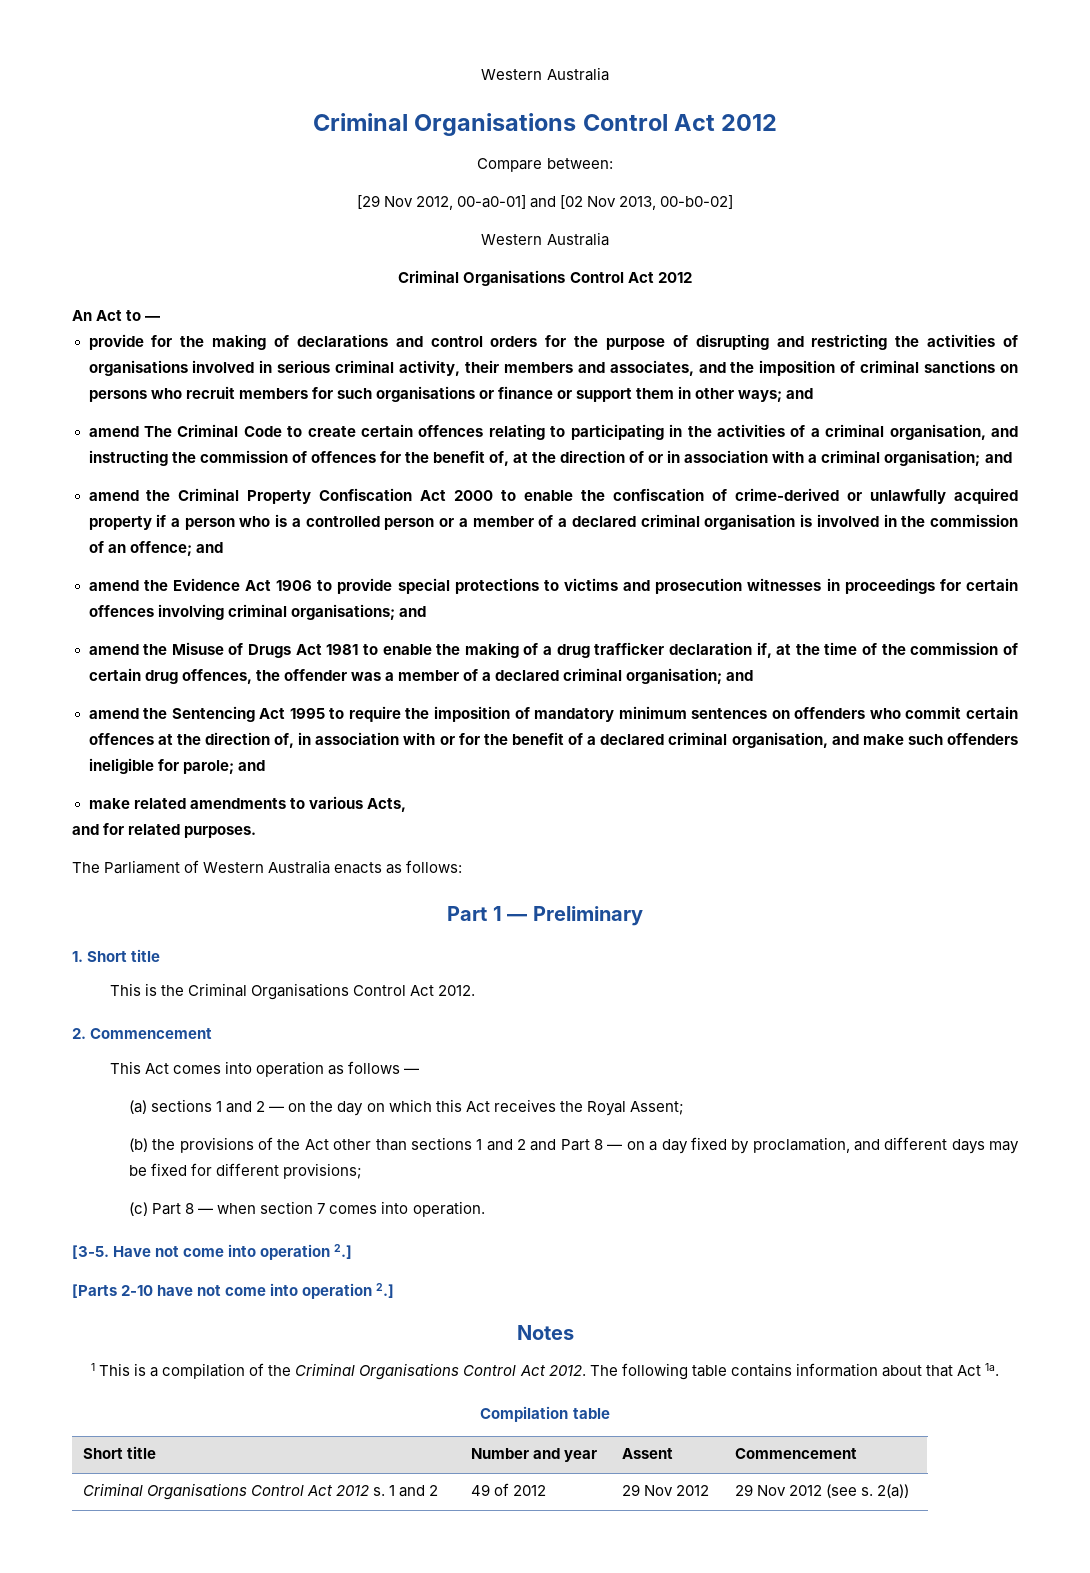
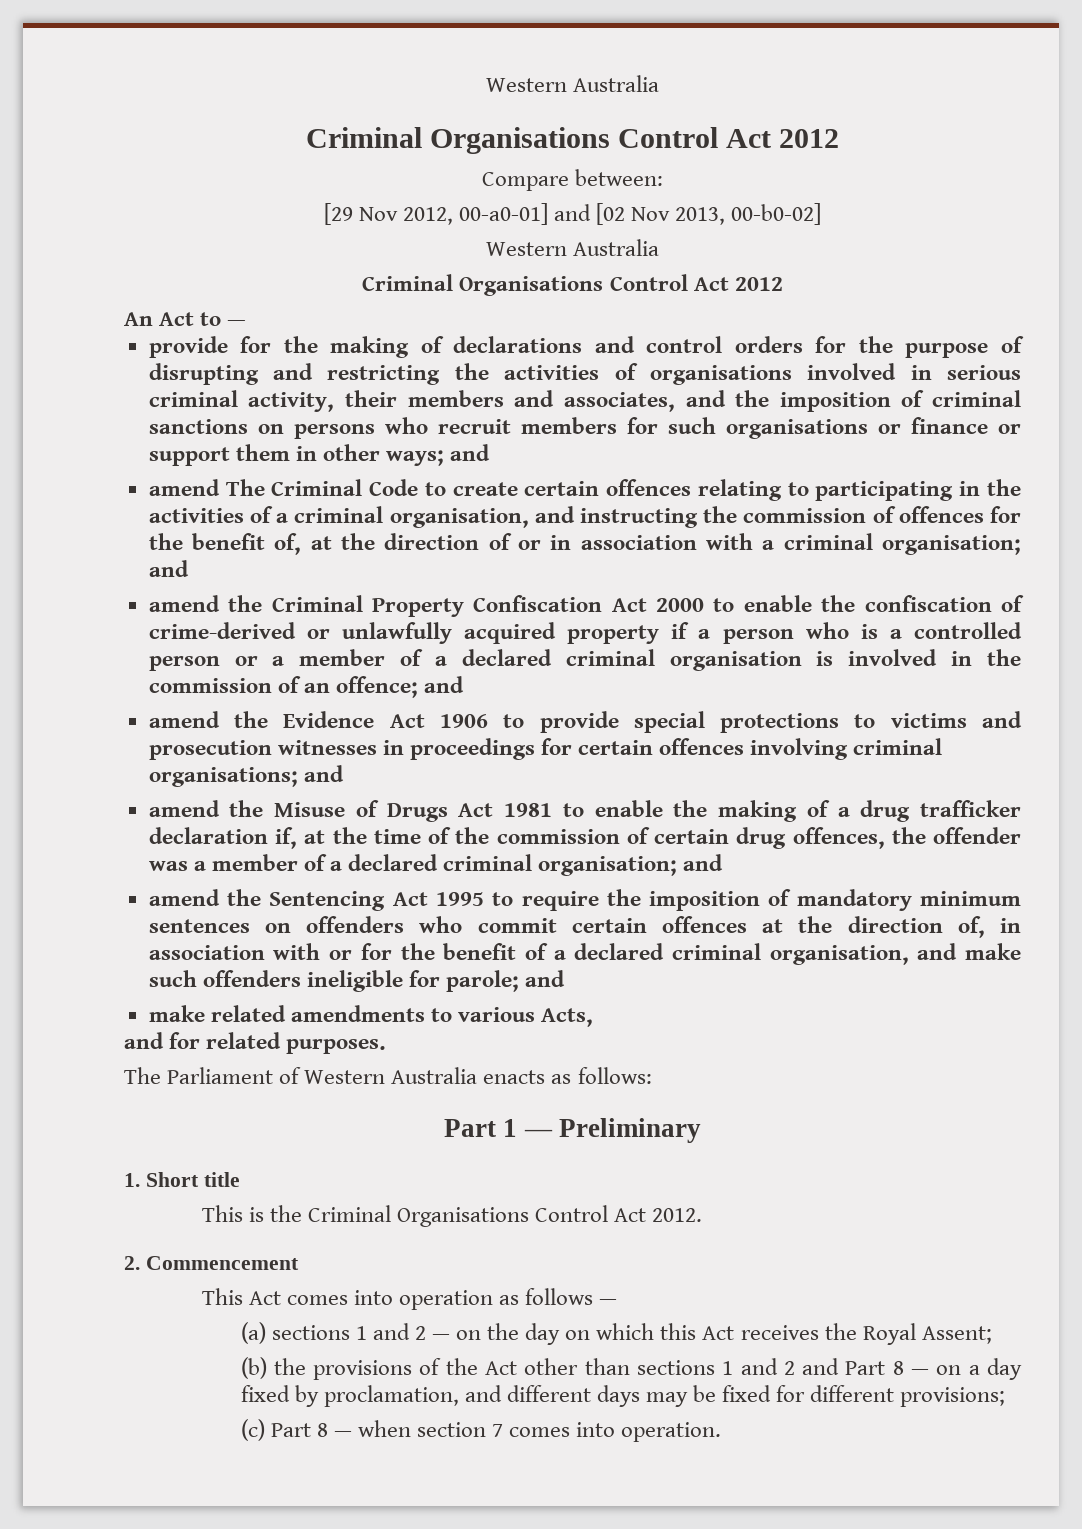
[72,1244,353,1260] [72,1283,395,1299] [516,1325,574,1340] [91,1363,1000,1380] [480,1406,610,1422] [83,1446,157,1459] [471,1448,598,1462] [622,1448,674,1459] [735,1448,858,1459] [83,1483,439,1500] [471,1483,547,1496] [622,1484,710,1496] [735,1484,910,1498] // [3-5. Have not come into operation 2.] // [Parts 2-10 have not come into operation 2.] // Notes // 1 This is a compilation of the Criminal Organisations Control Act 2012. The following table contains information about that Act 1a. // Compilation table // Short title | Number and year | Assent | Commencement // Criminal Organisations Control Act 2012 s. 1 and 2 | 49 of 2012 | 29 Nov 2012 | 29 Nov 2012 (see s. 2(a)) -> (722, 1432) none

